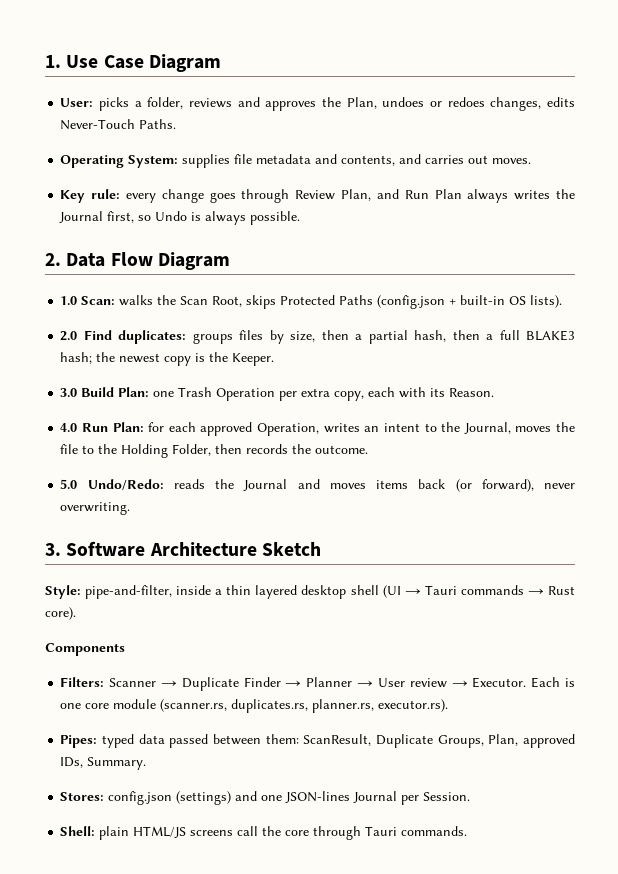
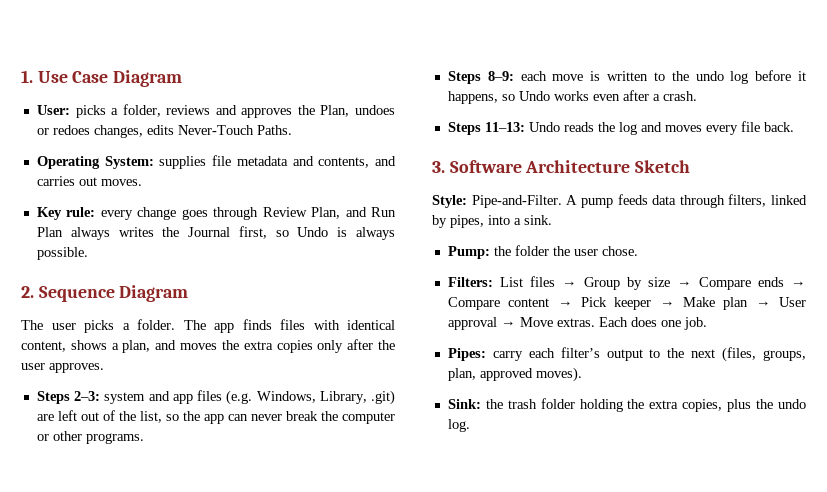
[66,252,230,270] [60,295,563,309] [60,330,576,344] [60,352,275,366] [60,387,495,401] [60,422,575,436] [60,444,369,458] [60,479,164,490] Data Flow Diagram // 1.0 Scan: walks the Scan Root, skips Protected Paths (config.json + built-in OS lists). // 2.0 Find duplicates: groups files by size, then a partial hash, then a full BLAKE3 hash; the newest copy is the Keeper. // 3.0 Build Plan: one Trash Operation per extra copy, each with its Reason. // 4.0 Run Plan: for each approved Operation, writes an intent to the Journal, moves the file to the Holding Folder, then records the outcome. // 5.0 Undo/Redo: -> [38,285,189,302] [21,319,395,333] [21,339,395,353] [21,363,104,373] [36,390,395,405] [36,410,395,424] [36,431,144,444] [447,70,806,84] [447,90,697,104] [447,122,560,135] Sequence Diagram // The user picks a folder. The app finds files with identical content, shows a plan, and moves the extra copies only after the user approves. // Steps 2–3: system and app files (e.g. Windows, Library, .git) are left out of the list, so the app can never break the computer or other programs. // Steps 8–9: each move is written to the undo log before it happens, so Undo works even after a crash. // Steps 11–13: Undo
[243,479,576,492] [60,502,131,515] Journal and moves items back (or forward), never overwriting. -> [618,121,794,135] log and moves every file back.
[85,585,576,599] [45,607,76,620] [45,643,125,656] [60,677,576,691] [60,699,449,713] [60,734,576,748] [60,757,147,770] [60,791,471,805] [60,826,468,840] pipe-and-filter, inside a thin layered desktop shell (UI → Tauri commands → Rust core). // Components // Filters: Scanner → Duplicate Finder → Planner → User review → Executor. Each is one core module (scanner.rs, duplicates.rs, planner.rs, executor.rs). // Pipes: typed data passed between them: ScanResult, Duplicate Groups, Plan, approved IDs, Summary. // Stores: config.json (settings) and one JSON-lines Journal per Session. // Shell: plain HTML/JS screens call the core through Tauri commands. -> [471,194,807,208] [432,215,552,228] [447,245,638,259] [447,276,806,290] [447,297,807,310] [447,317,707,330] [447,347,806,362] [447,367,582,382] [447,398,806,412] [447,419,470,432] Pipe-and-Filter. A pump feeds data through filters, linked by pipes, into a sink. // Pump: the folder the user chose. // Filters: List files → Group by size → Compare ends → Compare content → Pick keeper → Make plan → User approval → Move extras. Each does one job. // Pipes: carry each filter’s output to the next (files, groups, plan, approved moves). // Sink: the trash folder holding the extra copies, plus the undo log.

